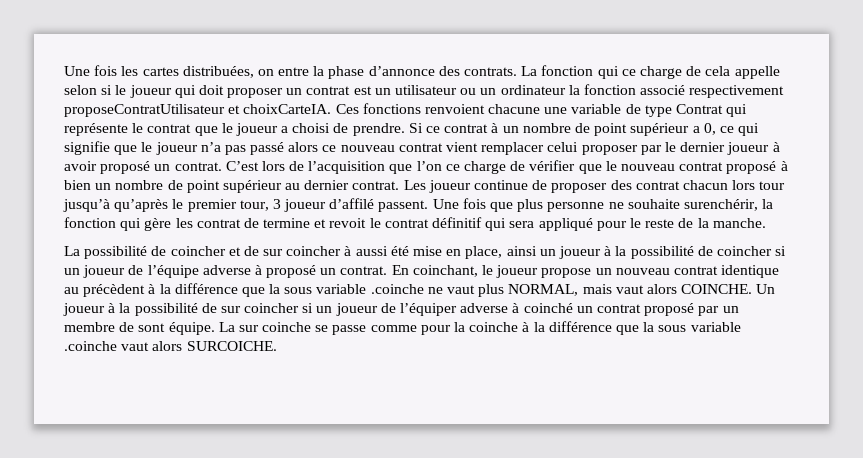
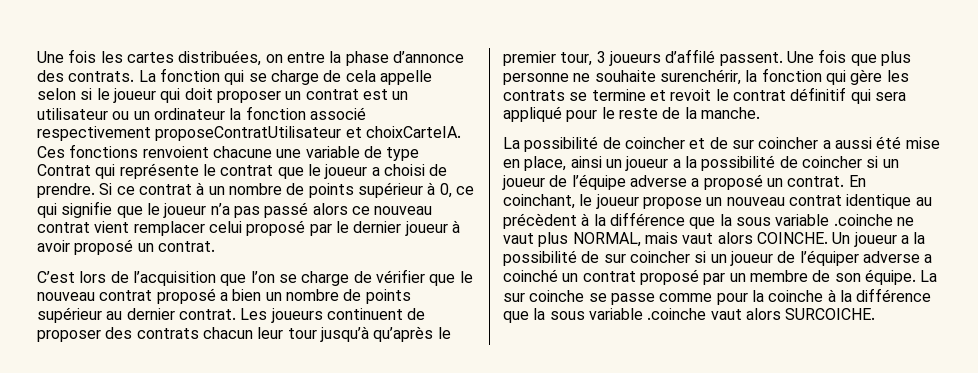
[621,69,636,76] ce -> [248,73,267,82] se
[594,123,700,136] point supérieur a -> [308,182,436,198] points supérieur à
[581,145,638,155] proposer -> [246,220,306,236] proposé
(222, 166) none -> (215, 246) //
[445,164,460,171] ce -> [278,274,297,283] se
[780,161,788,171] à -> [219,292,228,301] a
[186,180,220,193] point -> [365,289,411,304] points
[428,180,529,193] joueur continue -> [270,308,403,323] joueurs continuent
[635,180,756,190] contrat chacun lors -> [136,327,284,339] contrats chacun leur
[284,199,327,212] joueur -> [608,51,661,66] joueurs
[196,218,259,228] contrat de -> [503,90,588,101] contrats se
[344,246,352,256] à -> [822,140,831,149] a
[604,246,612,256] à -> [672,159,681,168] a
[254,265,262,275] à -> [691,178,700,187] a
[108,303,116,313] à -> [900,235,909,244] a
[512,303,520,313] à -> [924,254,933,263] a
[138,323,166,332] sont -> [834,273,861,282] son

